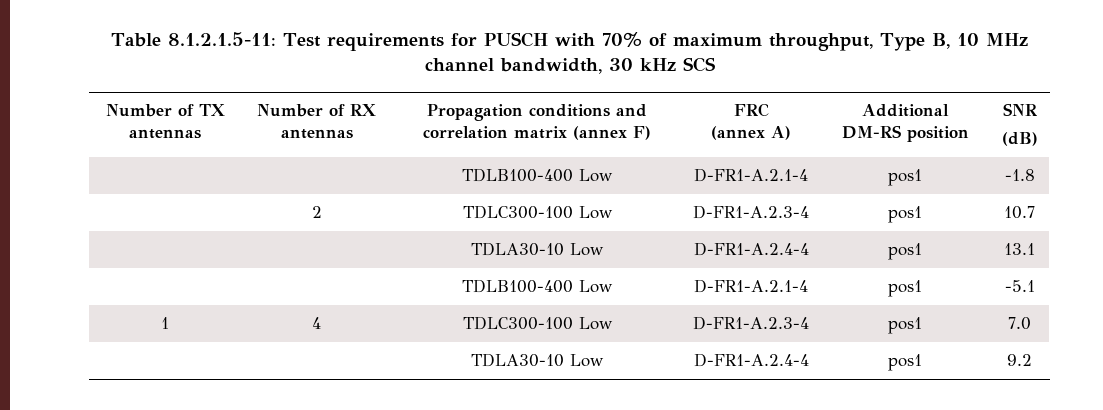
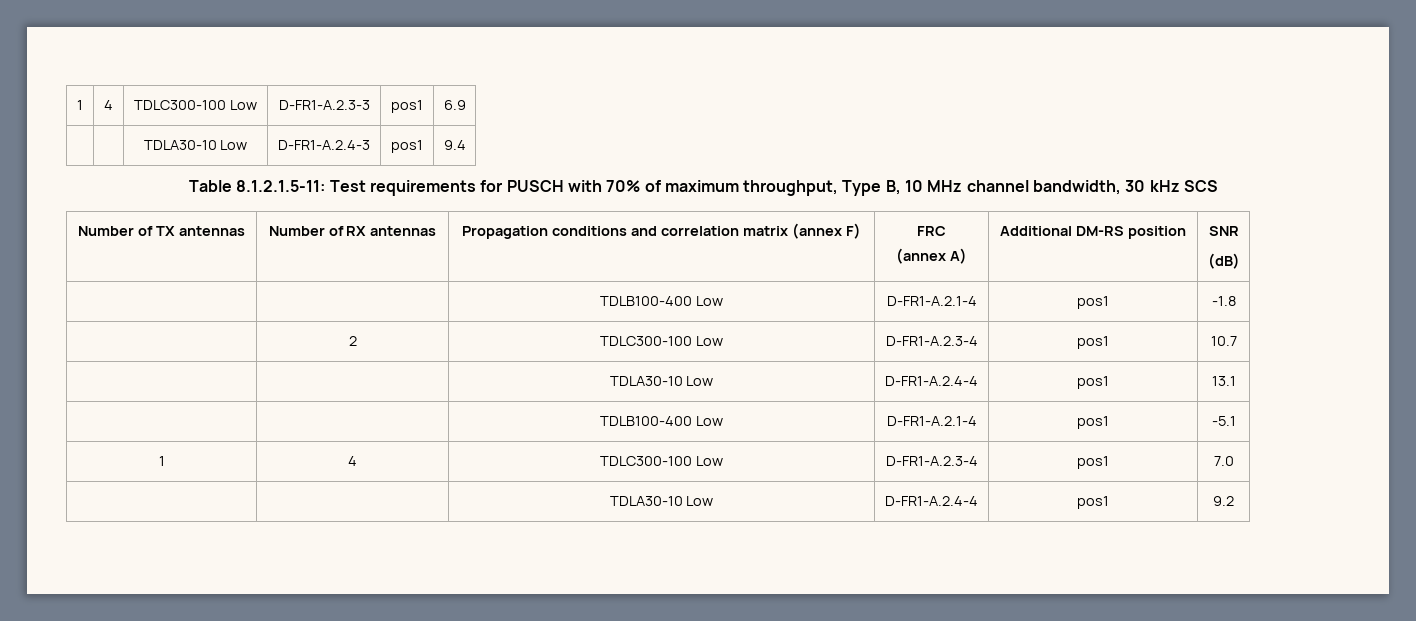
(111, 40) none -> [77,100,83,110] [104,100,113,110] [134,100,257,110] [278,100,370,110] [391,100,423,113] [443,100,466,110] [143,140,248,150] [278,140,370,150] [391,140,423,153] [443,140,466,150] 1 | 4 | TDLC300-100 Low | D-FR1-A.2.3-3 | pos1 | 6.9 // | | TDLA30-10 Low | D-FR1-A.2.4-3 | pos1 | 9.4 //

